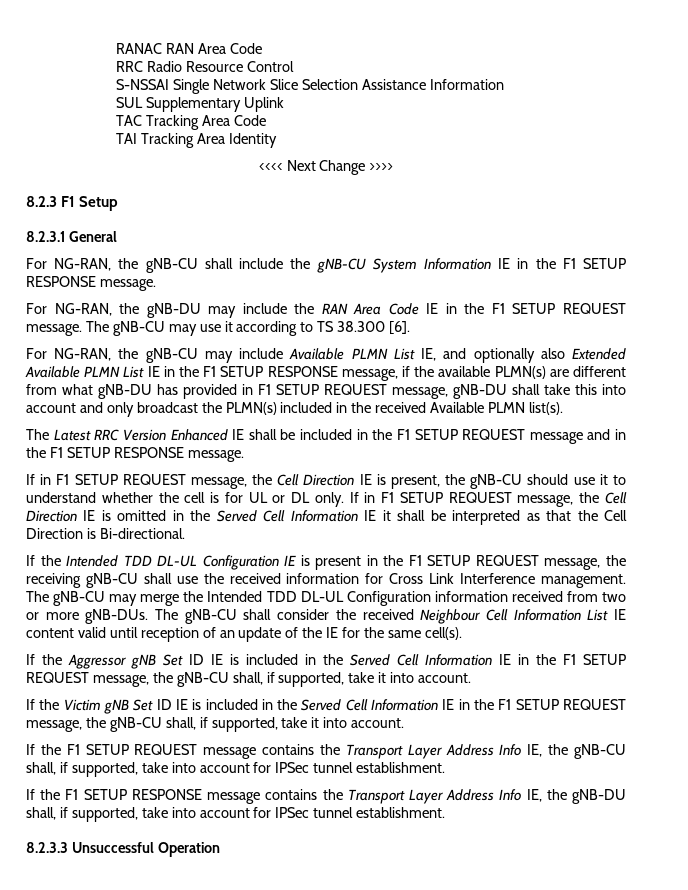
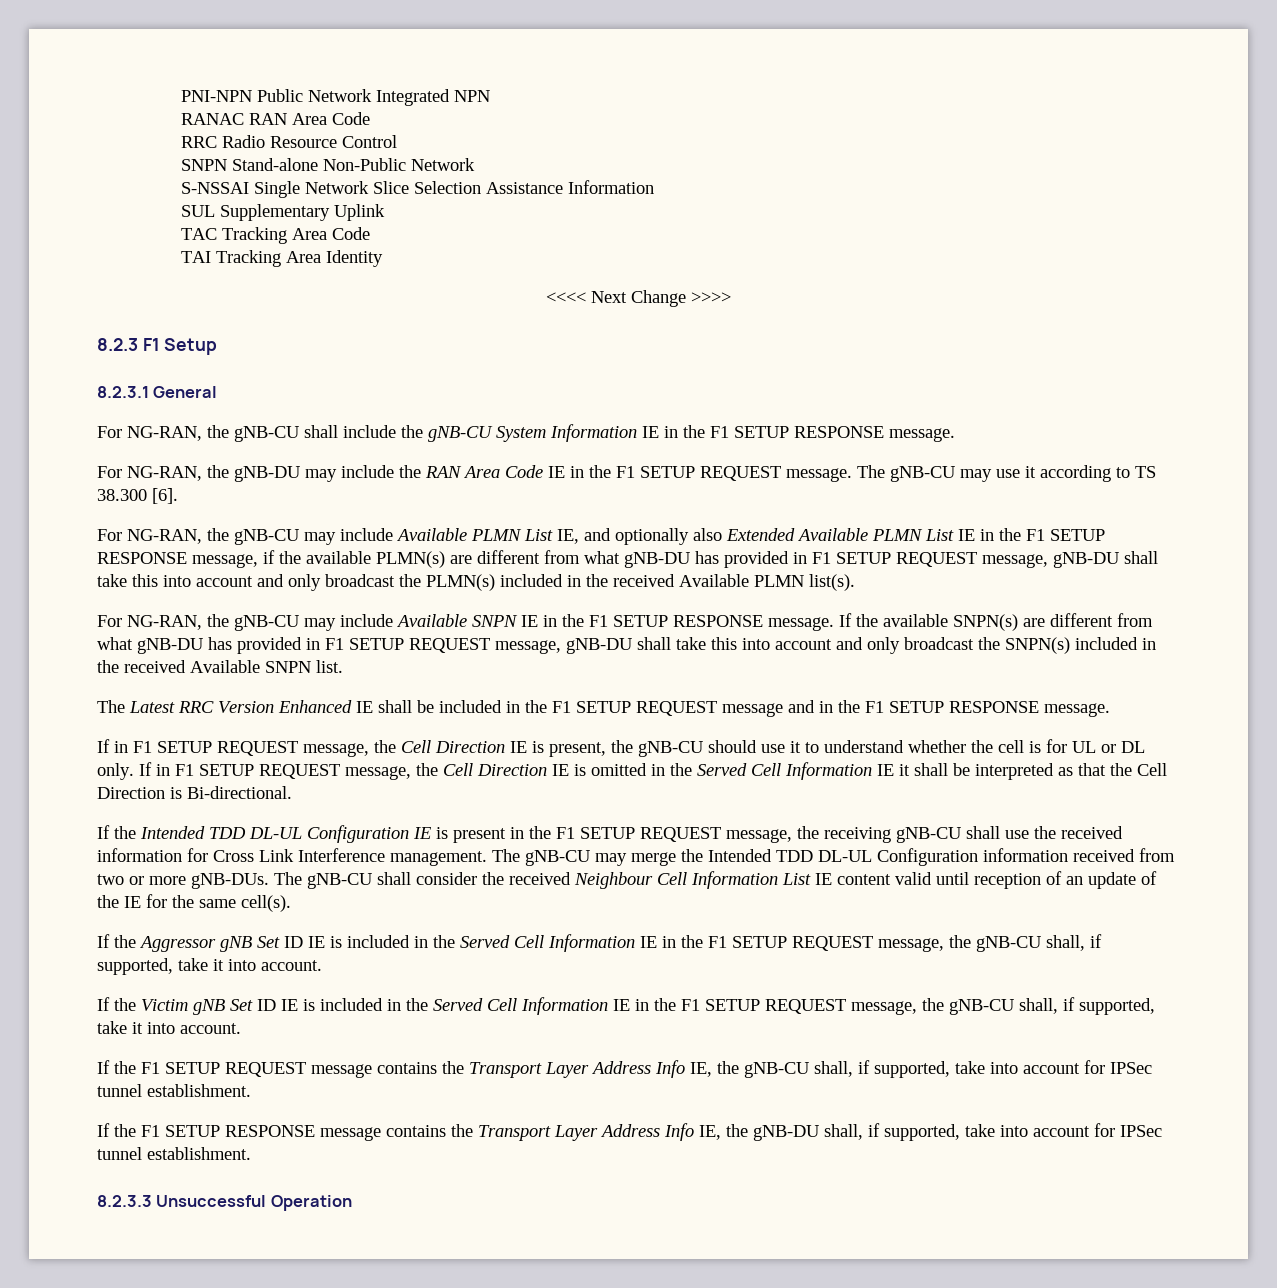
(116, 48) none -> [180,89,490,106] PNI-NPN Public Network Integrated NPN //
(295, 66) none -> [180,158,475,171] // SNPN Stand-alone Non-Public Network
(563, 408) none -> [97,613,1153,631] [97,637,1156,654] [97,660,343,673] // For NG-RAN, the gNB-CU may include Available SNPN IE in the F1 SETUP RESPONSE message. If the available SNPN(s) are different from what gNB-DU has provided in F1 SETUP REQUEST message, gNB-DU shall take this into account and only broadcast the SNPN(s) included in the received Available SNPN list.

